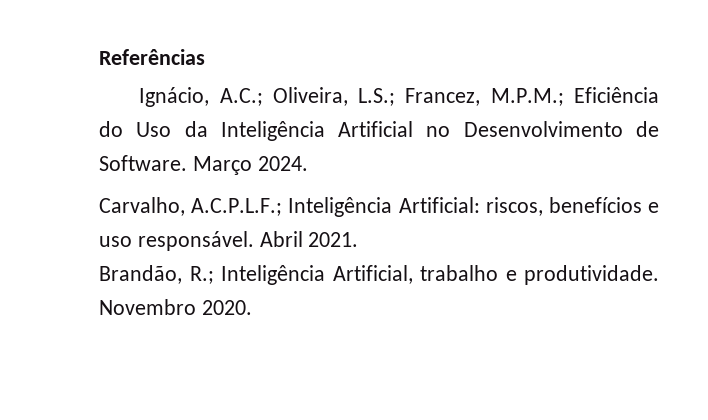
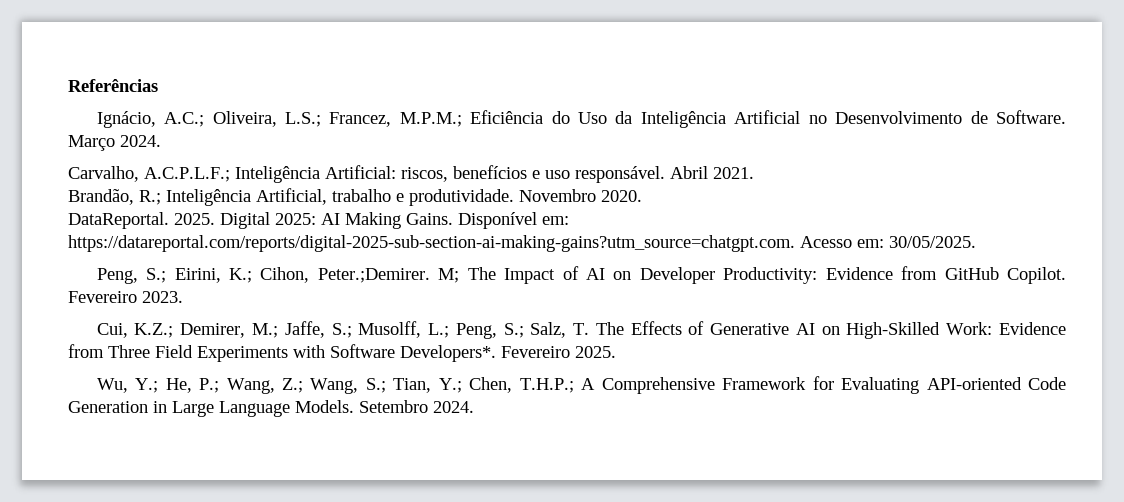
(252, 307) none -> [68,212,569,229] [68,235,976,252] [96,266,1066,284] [68,291,183,303] [96,321,1066,339] [68,344,616,362] [96,376,1066,394] [68,400,474,417] // DataReportal. 2025. Digital 2025: AI Making Gains. Disponível em: https://datareportal.com/reports/digital-2025-sub-section-ai-making-gains?utm_source=chatgpt.com. Acesso em: 30/05/2025. // Peng, S.; Eirini, K.; Cihon, Peter.;Demirer. M; The Impact of AI on Developer Productivity: Evidence from GitHub Copilot. Fevereiro 2023. // Cui, K.Z.; Demirer, M.; Jaffe, S.; Musolff, L.; Peng, S.; Salz, T. The Effects of Generative AI on High-Skilled Work: Evidence from Three Field Experiments with Software Developers*. Fevereiro 2025. // Wu, Y.; He, P.; Wang, Z.; Wang, S.; Tian, Y.; Chen, T.H.P.; A Comprehensive Framework for Evaluating API-oriented Code Generation in Large Language Models. Setembro 2024.

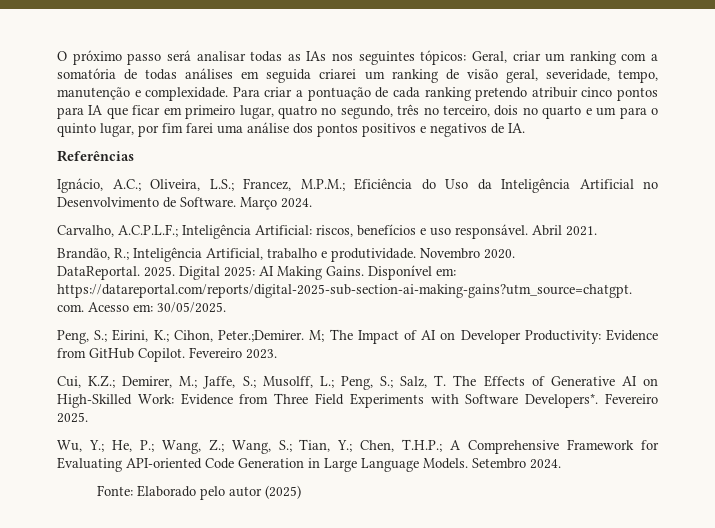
(68, 85) none -> [57,50,658,65] [57,68,659,83] [57,87,659,101] [57,104,659,119] [57,122,525,137] O próximo passo será analisar todas as IAs nos seguintes tópicos: Geral, criar um ranking com a somatória de todas análises em seguida criarei um ranking de visão geral, severidade, tempo, manutenção e complexidade. Para criar a pontuação de cada ranking pretendo atribuir cinco pontos para IA que ficar em primeiro lugar, quatro no segundo, três no terceiro, dois no quarto e um para o quinto lugar, por fim farei uma análise dos pontos positivos e negativos de IA. //
(474, 407) none -> [97,485,302,500] // Fonte: Elaborado pelo autor (2025)

